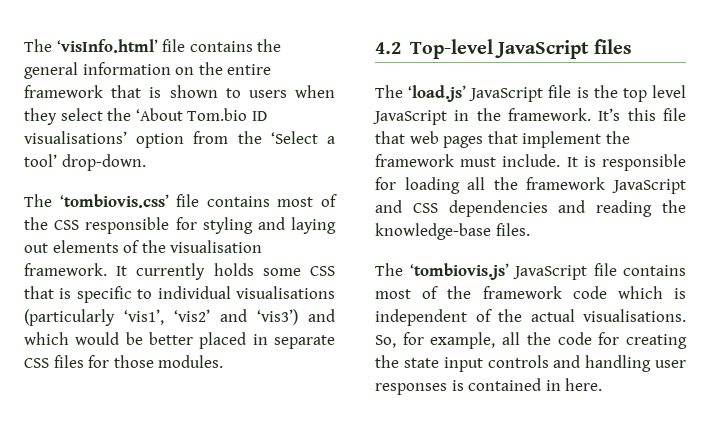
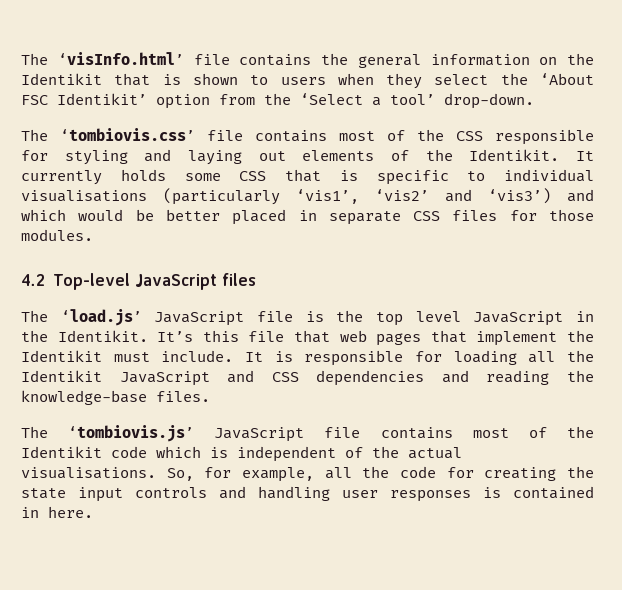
[227,64,272,75] [24,85,103,98] entire framework -> [21,73,102,85] Identikit
[187,108,267,121] [24,131,127,144] Tom.bio ID visualisations’ -> [21,93,147,105] FSC Identikit’
[170,240,263,253] [24,263,107,276] visualisation framework. -> [469,149,560,161] Identikit.
[508,108,591,121] framework. -> [57,330,148,342] Identikit.
[375,154,454,167] framework -> [21,350,102,362] Identikit
[526,177,606,190] framework -> [21,370,102,382] Identikit
[482,286,562,299] framework -> [21,446,102,458] Identikit

